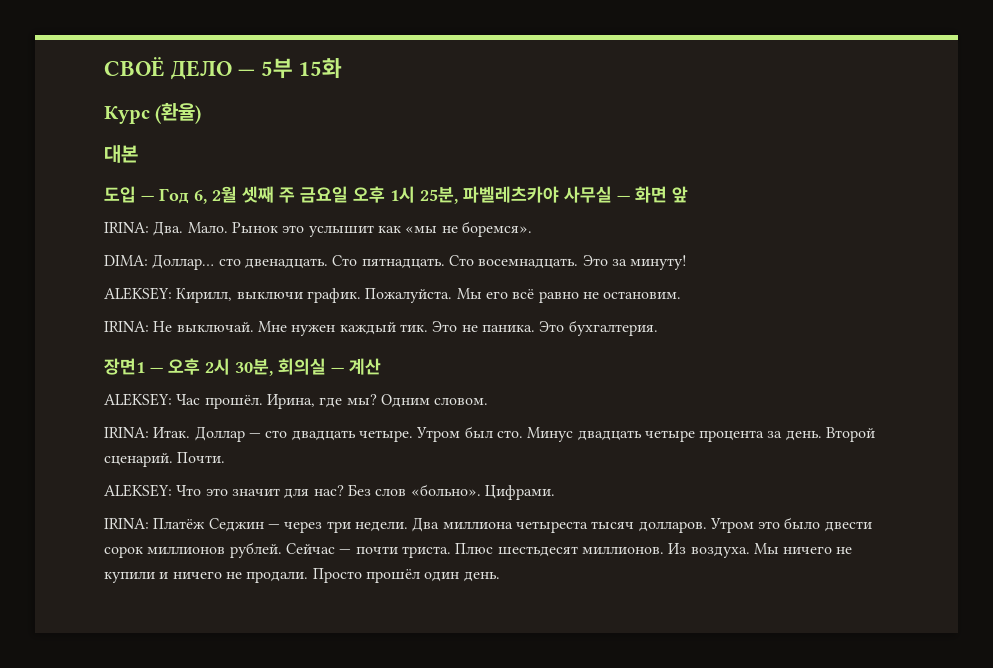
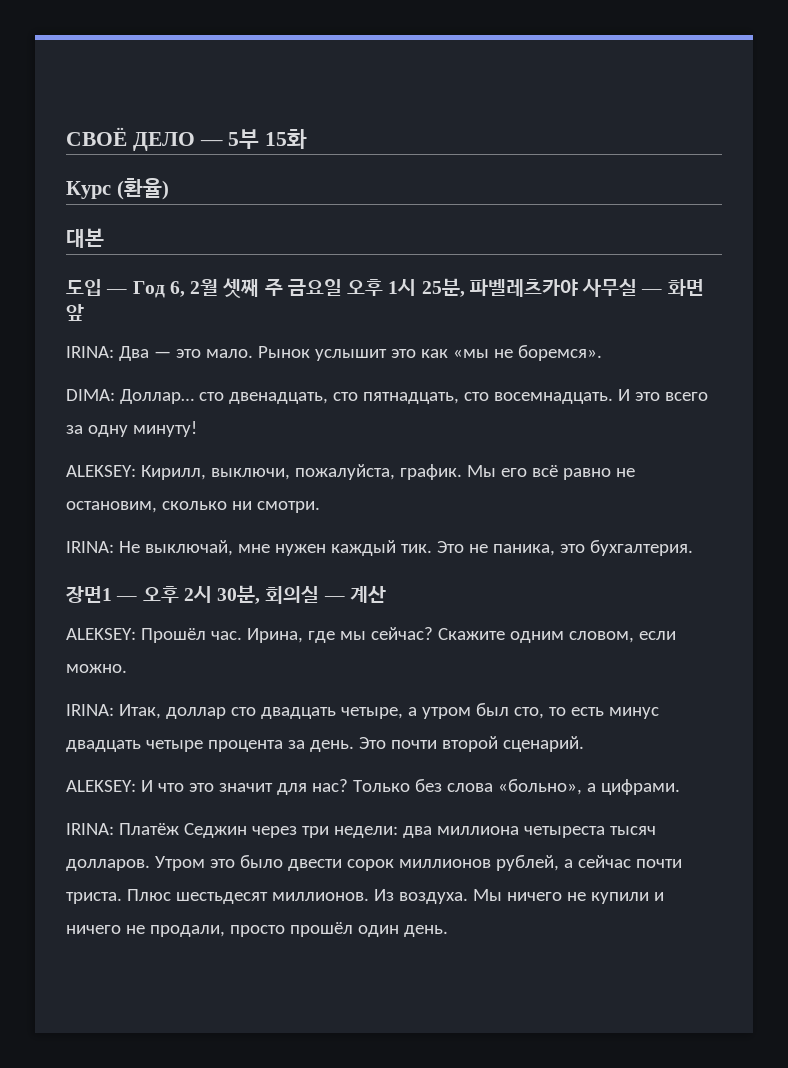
[153,221,374,237] Два. Мало. Рынок это услышит -> [118,346,416,361] Два — это мало. Рынок услышит это
[244,255,627,269] двенадцать. Сто пятнадцать. Сто восемнадцать. Это за -> [228,389,708,404] [66,425,128,437] двенадцать, сто пятнадцать, сто восемнадцать. И это всего за одну
[236,288,453,303] выключи график. Пожалуйста. -> [210,464,462,480] выключи, пожалуйста, график.
[603,291,682,299] остановим. -> [66,501,320,513] остановим, сколько ни смотри.
[176,321,287,332] выключай. Мне -> [144,540,270,556] выключай, мне
[481,321,565,332] паника. Это -> [492,544,585,556] паника, это
[176,394,489,409] [104,426,574,442] Час прошёл. Ирина, где мы? Одним словом. // IRINA: Итак. Доллар — сто двадцать четыре. Утром был сто. Минус -> [140,627,676,643] [66,664,127,673] [66,703,659,719] Прошёл час. Ирина, где мы сейчас? Скажите одним словом, если можно. // IRINA: Итак, доллар сто двадцать четыре, а утром был сто, то есть минус
[826,427,876,442] Второй -> [358,736,498,752] Это почти второй
[177,452,226,463] [104,484,202,497] Почти. // ALEKSEY: Что -> [66,780,184,792] // ALEKSEY: И что
[347,484,555,500] Без слов «больно». Цифрами. -> [352,779,680,795] Только без слова «больно», а цифрами.
[267,524,280,529] — -> (247, 830) none
[354,517,440,532] недели. Два -> [333,826,432,838] недели: два
[229,542,352,558] рублей. Сейчас — -> [495,855,631,871] рублей, а сейчас
[246,568,362,583] продали. Просто -> [149,925,285,937] продали, просто

